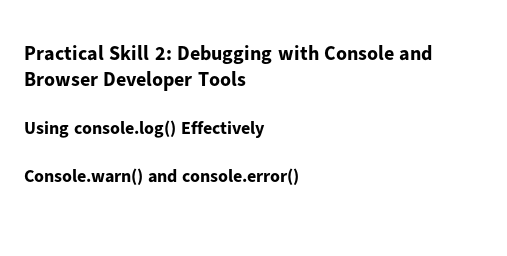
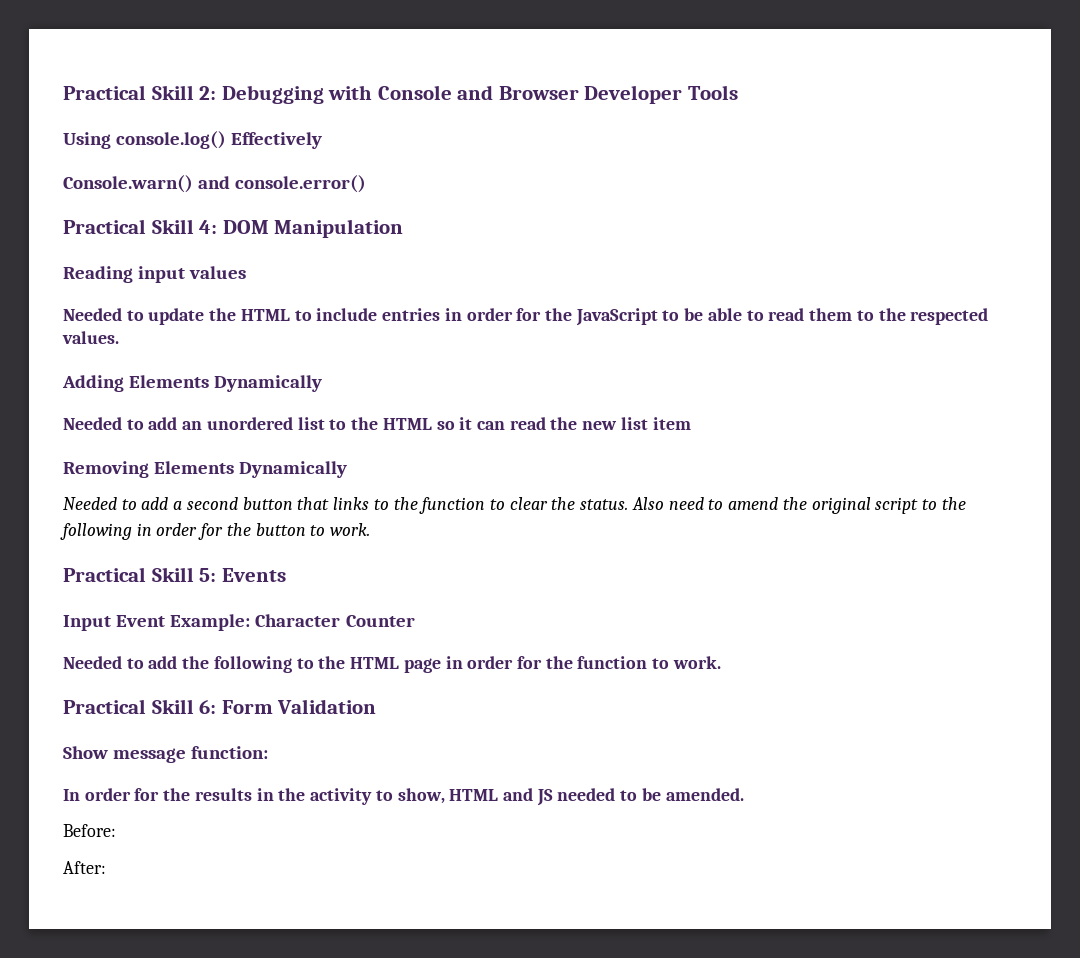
(299, 176) none -> [63,219,404,238] [63,266,247,283] [63,308,989,326] [62,331,119,344] [62,375,323,392] [63,417,691,430] [63,461,348,478] [63,497,966,514] [60,523,371,540] [63,567,286,582] [63,614,415,631] [63,656,721,673] [63,699,377,714] [63,746,269,763] [63,788,744,806] [63,824,116,837] [63,861,106,874] // Practical Skill 4: DOM Manipulation // Reading input values // Needed to update the HTML to include entries in order for the JavaScript to be able to read them to the respected values. // Adding Elements Dynamically // Needed to add an unordered list to the HTML so it can read the new list item // Removing Elements Dynamically // Needed to add a second button that links to the function to clear the status. Also need to amend the original script to the following in order for the button to work. // Practical Skill 5: Events // Input Event Example: Character Counter // Needed to add the following to the HTML page in order for the function to work. // Practical Skill 6: Form Validation // Show message function: // In order for the results in the activity to show, HTML and JS needed to be amended. // Before: // After:

